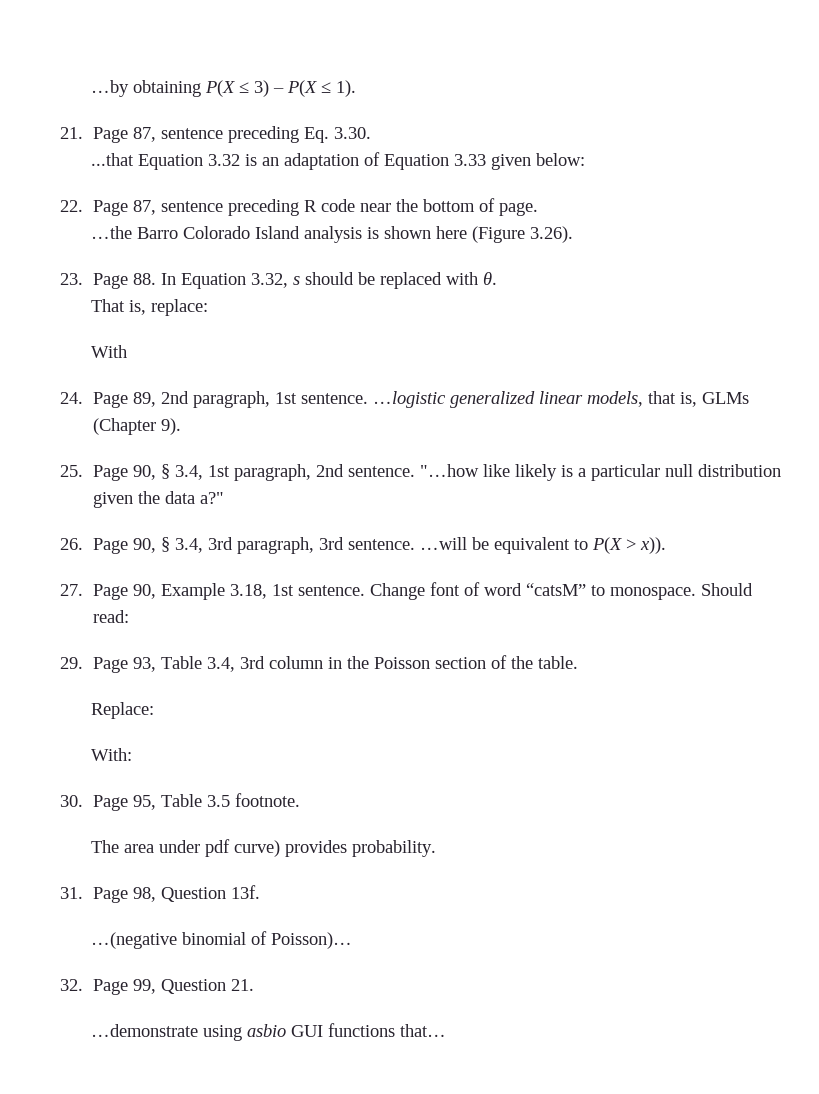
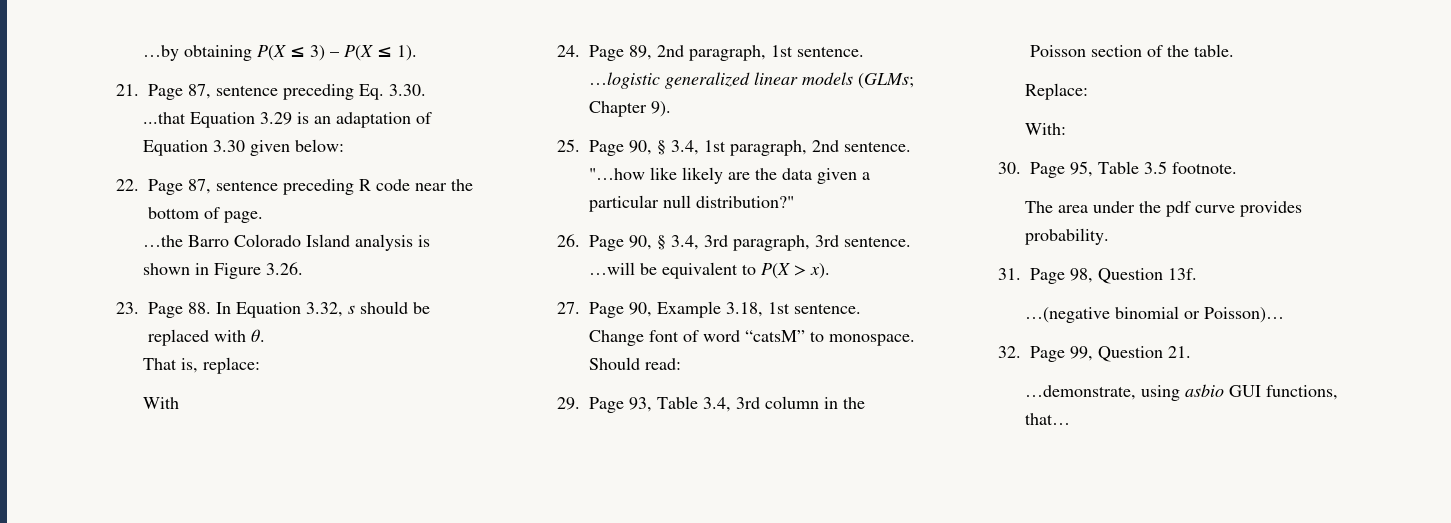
[207,154,240,166] 3.32 -> [259,112,292,125] 3.29
[453,154,486,166] 3.33 -> [212,140,245,152] 3.30
[435,226,573,243] here (Figure 3.26). -> [194,262,303,279] in Figure 3.26.
[586,391,749,407] [92,418,156,435] models, that is, GLMs (Chapter -> [802,72,915,89] [589,101,648,117] models (GLMs; Chapter
[560,464,781,481] [92,491,224,508] is a particular null distribution given the data a?" -> [728,168,871,184] [589,195,795,212] are the data given a particular null distribution?"
[639,537,666,554] x)). -> [810,263,831,279] x).
[204,839,280,857] pdf curve) -> [1138,201,1235,217] the pdf curve
[250,931,267,945] of -> [1183,311,1200,319] or
[90,1024,198,1037] …demonstrate -> [1024,385,1136,400] …demonstrate,
[327,1023,395,1037] functions -> [1265,385,1338,400] functions,

